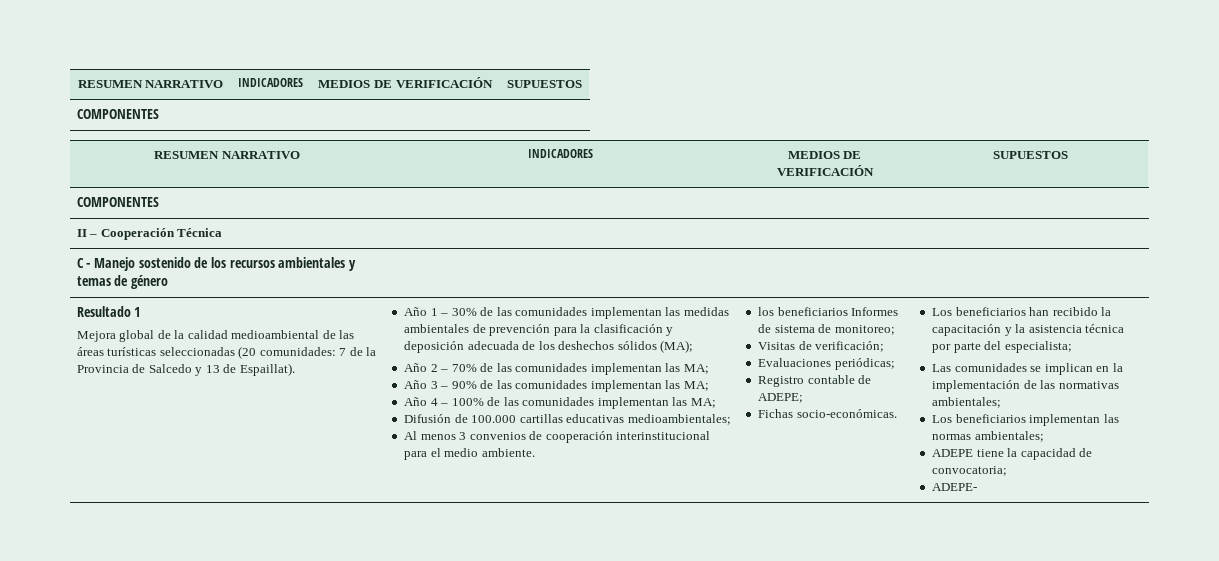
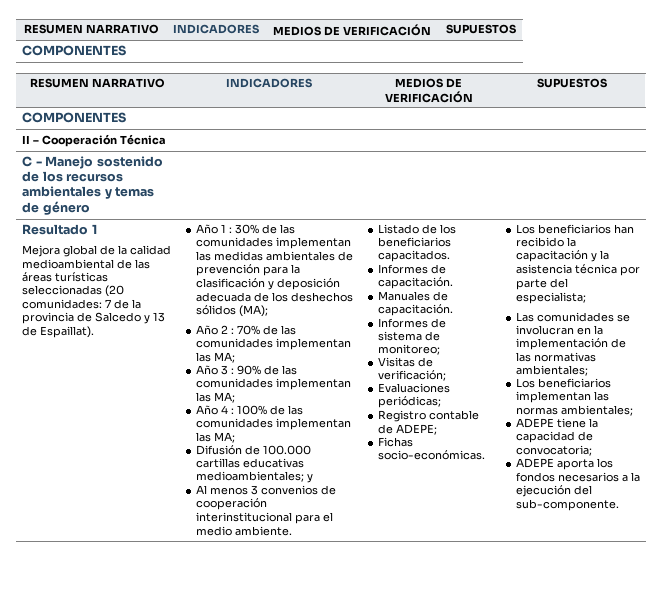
[76,365,129,373] Provincia -> [22,312,75,324] provincia
[440,313,449,316] – -> [228,227,232,233] :
[440,369,449,372] – -> [230,328,234,334] :
[440,386,449,389] – -> [230,368,234,374] :
[440,403,449,406] – -> [230,408,234,414] :
(731, 419) none -> [306,474,313,483] y
[757,307,848,316] los beneficiarios -> [377,224,456,234] [377,237,451,247] [377,250,450,262] [377,264,446,274] [377,277,453,289] [377,291,448,301] [377,304,453,316] Listado de los beneficiarios capacitados. // Informes de capacitación. // Manuales de capacitación. //
[1044,363,1093,375] implican -> [515,325,574,335] involucran
[931,483,977,491] ADEPE- -> [515,458,613,470] [515,472,640,482] [515,485,592,497] [515,499,619,511] ADEPE aporta los fondos necesarios a la ejecución del sub-componente.

